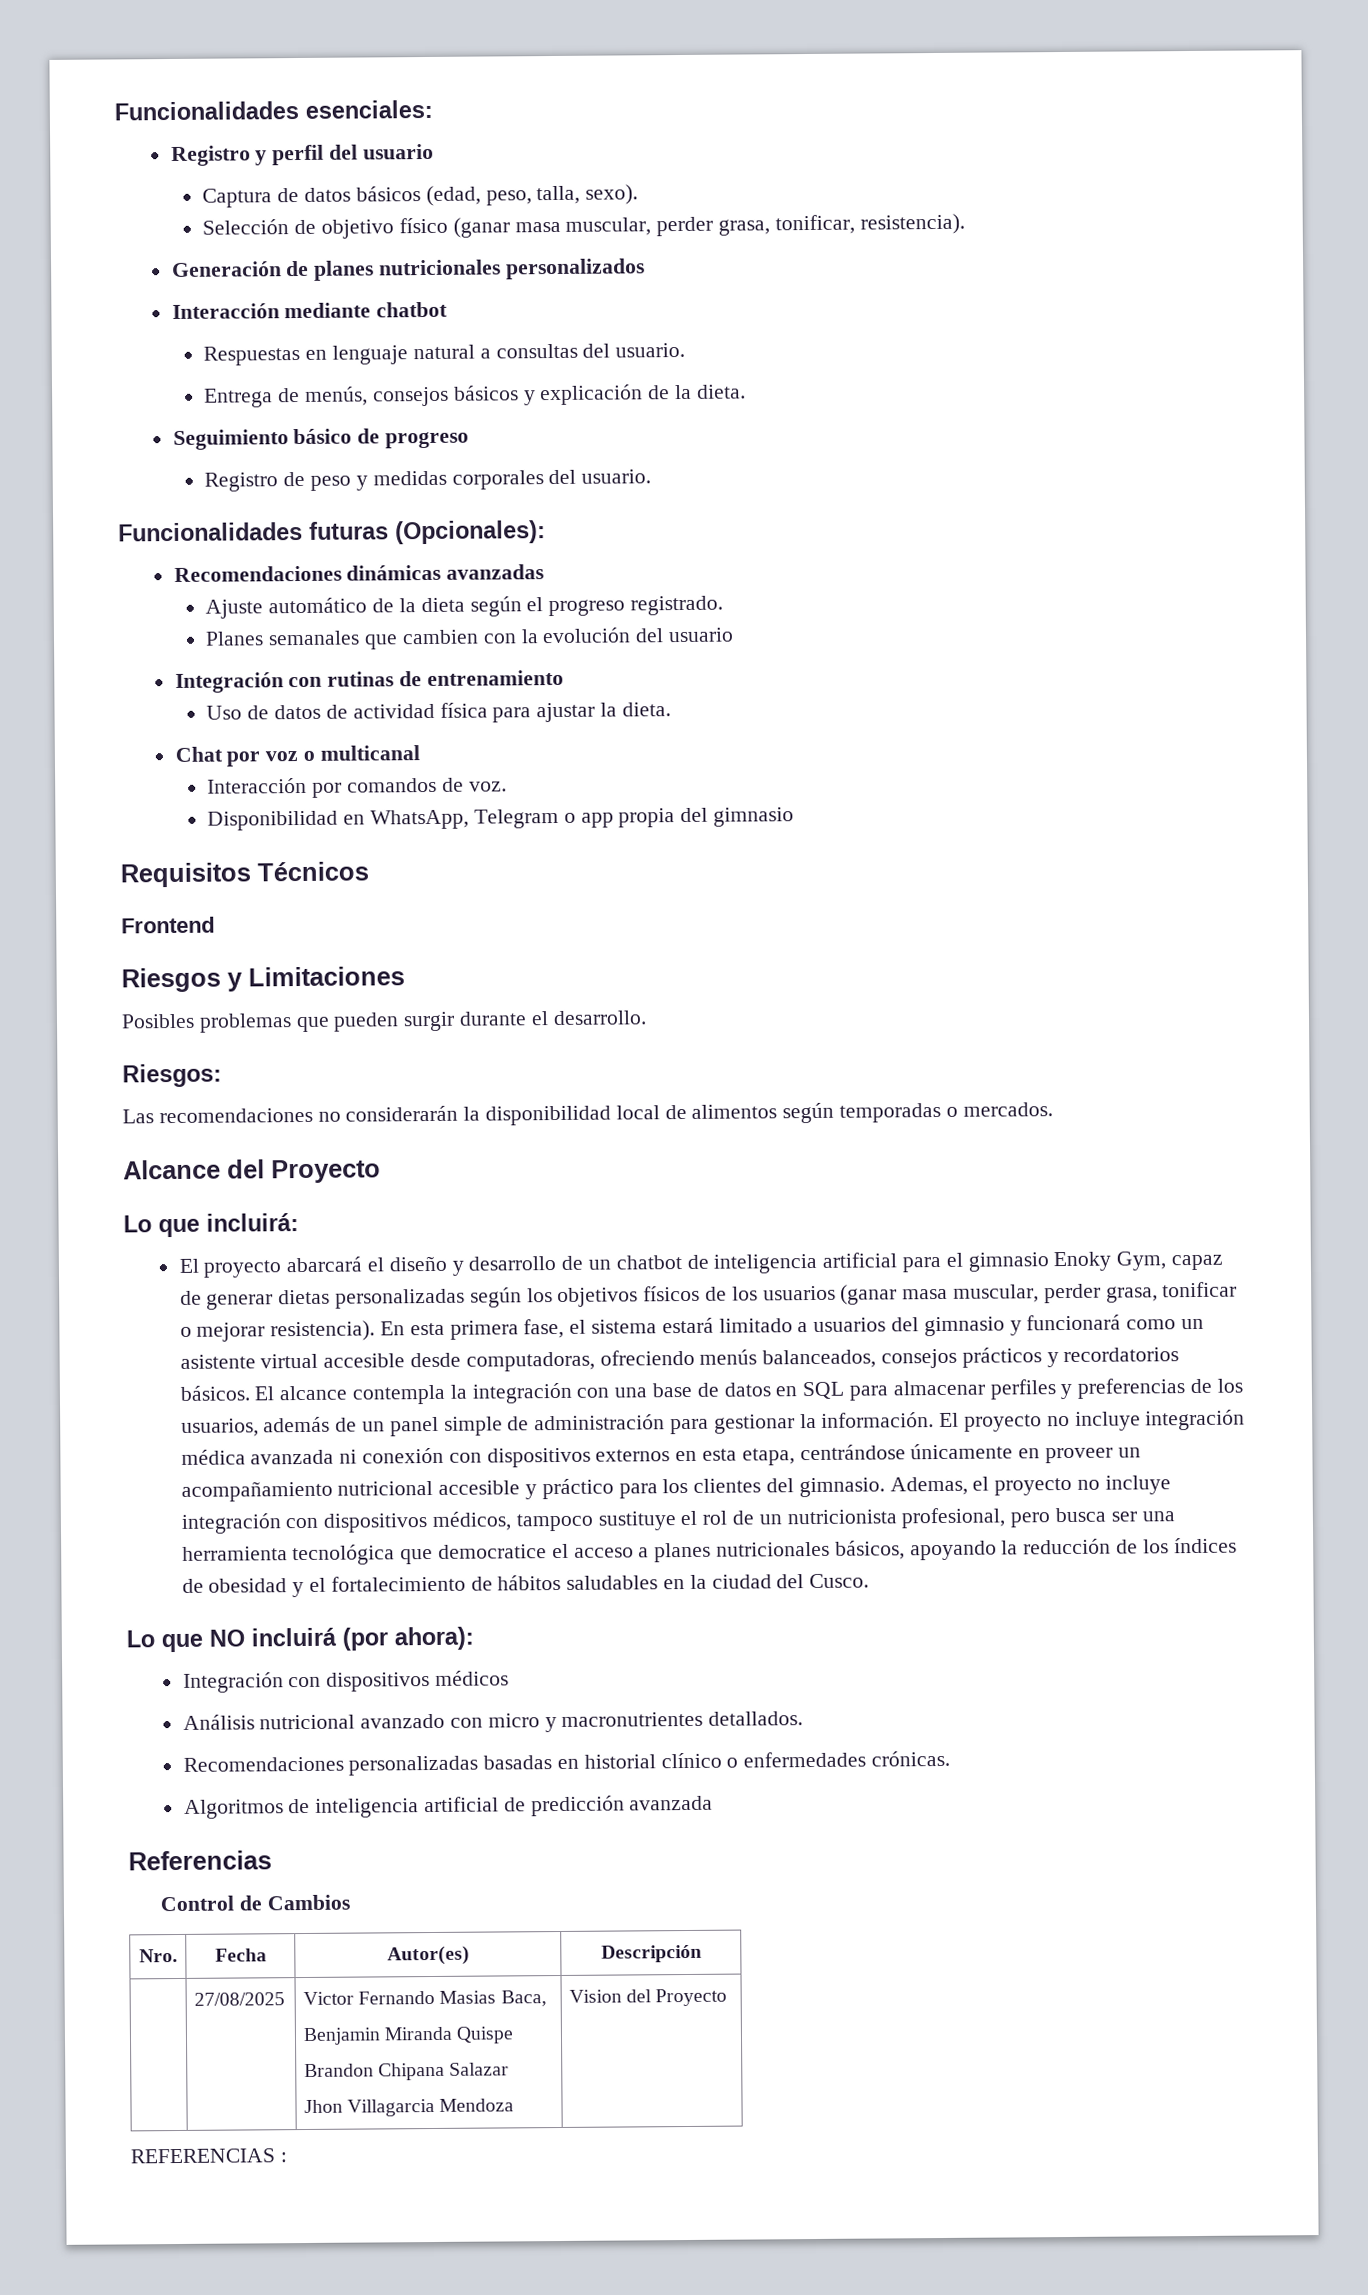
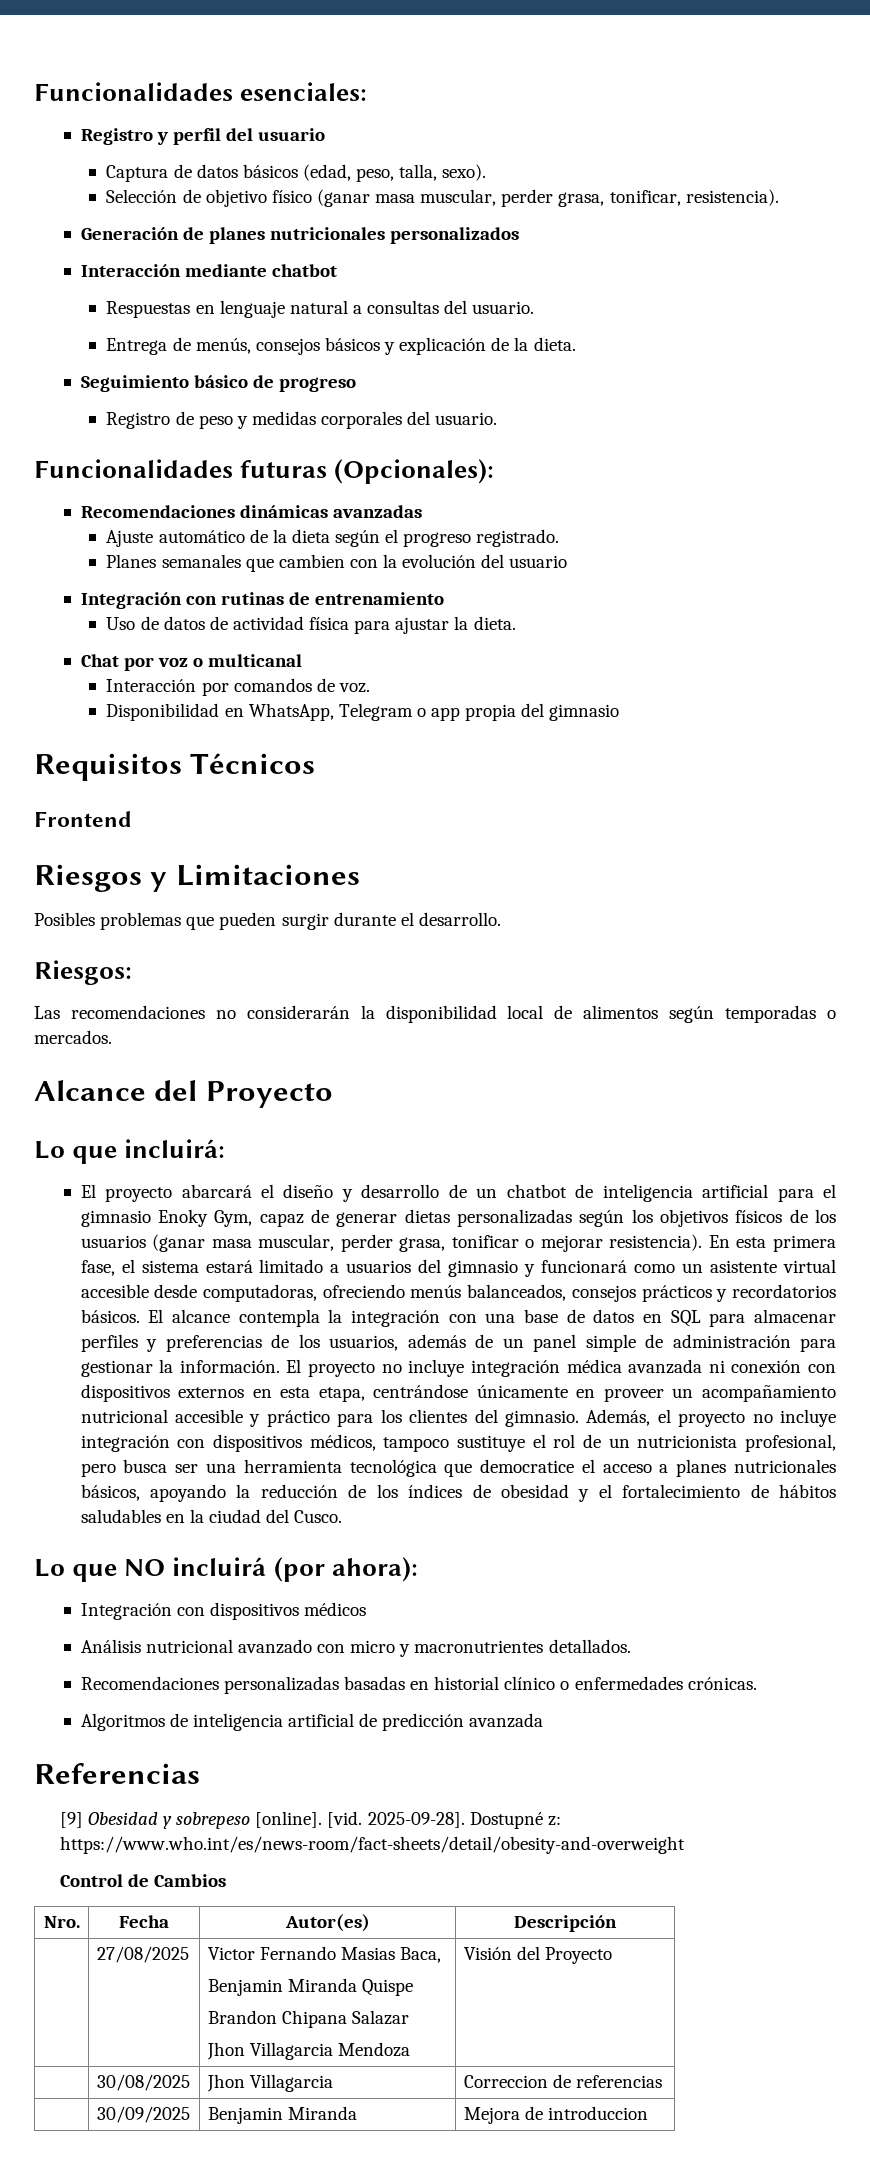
[889,1476,968,1496] Ademas, -> [586,1409,651,1426] Además,
(272, 1860) none -> [59,1811,561,1829] [59,1836,685,1854] // [9] Obesidad y sobrepeso [online]. [vid. 2025-09-28]. Dostupné z: https://www.who.int/es/news-room/fact-sheets/detail/obesity-and-overweight
[568,1988,728,2007] [130,2148,287,2164] Vision del Proyecto // REFERENCIAS : -> [463,1946,612,1964] [96,2074,190,2091] [206,2074,333,2092] [463,2074,662,2088] [96,2106,190,2123] [207,2106,357,2124] [463,2106,648,2124] Visión del Proyecto // | 30/08/2025 | Jhon Villagarcia | Correccion de referencias // | 30/09/2025 | Benjamin Miranda | Mejora de introduccion

